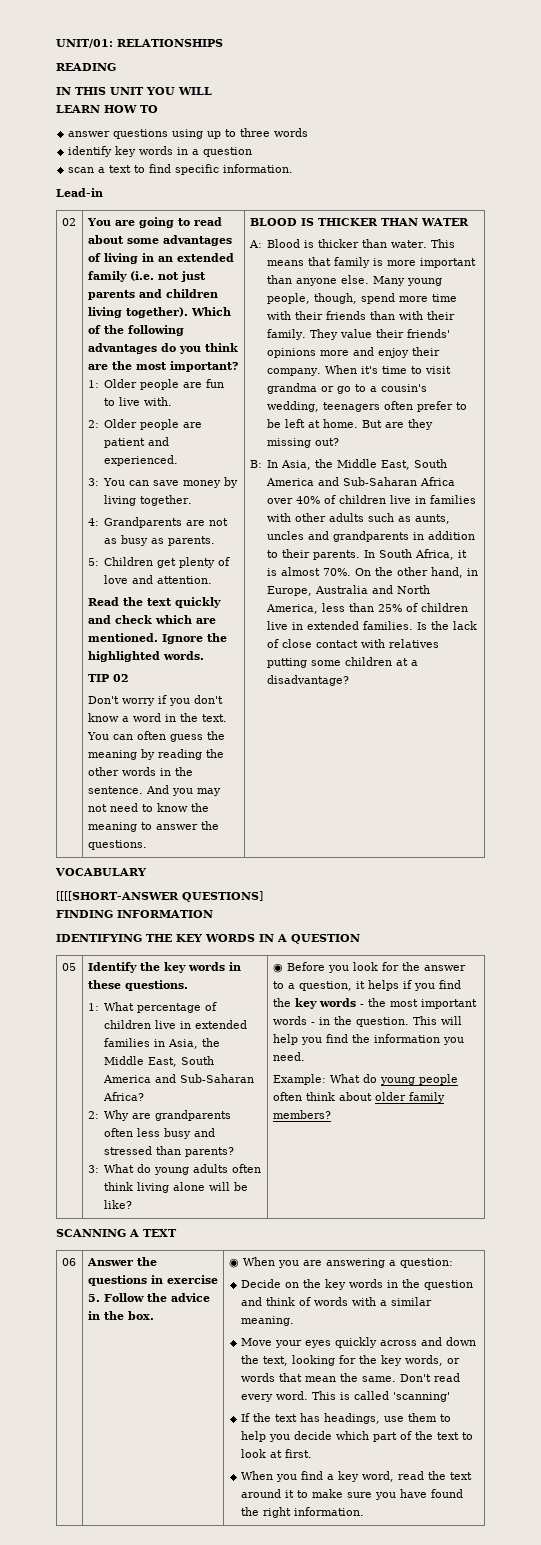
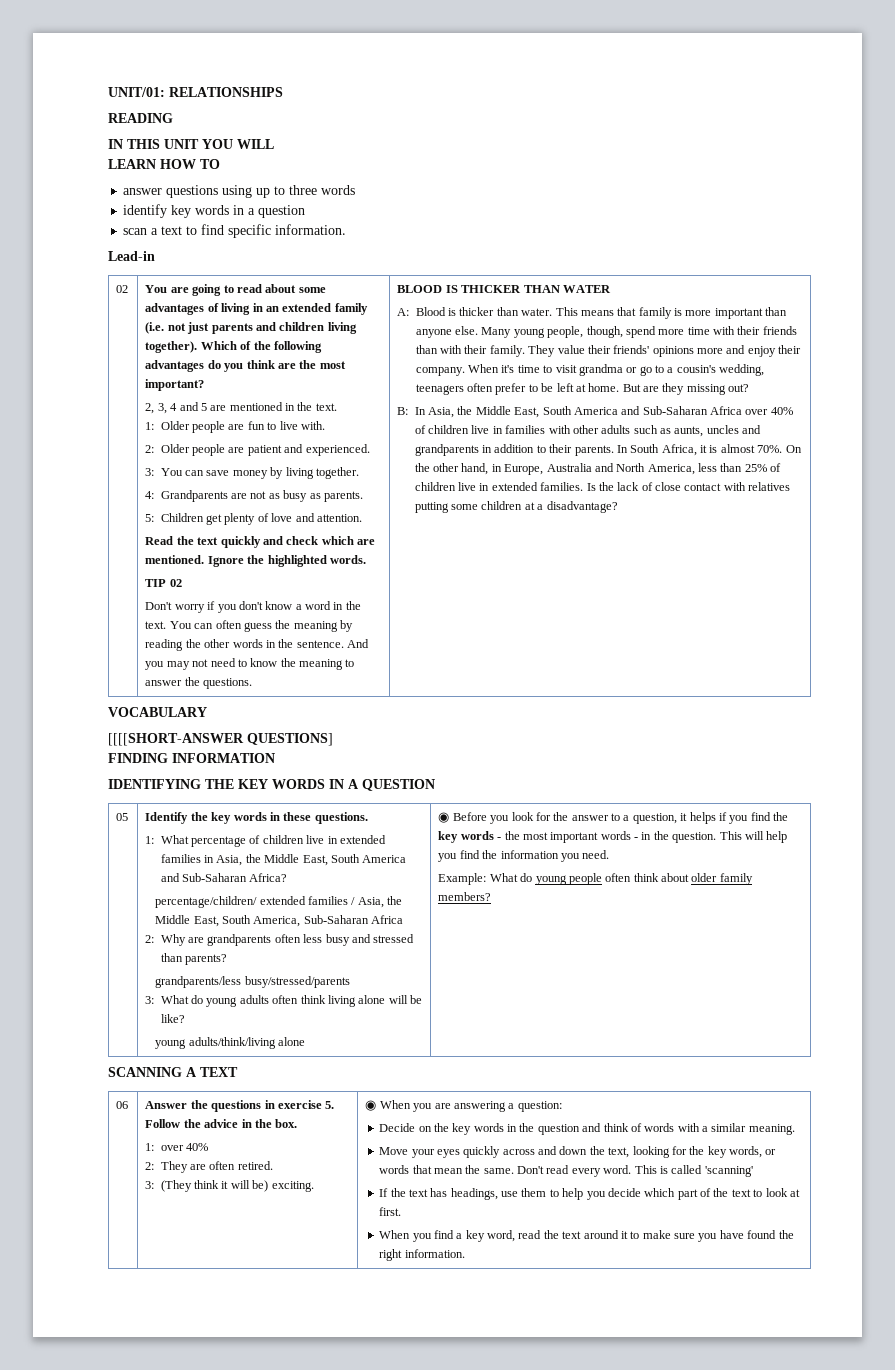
(238, 366) none -> [145,402,337,414] // 2, 3, 4 and 5 are mentioned in the text.
(145, 1096) none -> [155,896,403,908] [155,915,404,927] // percentage/children/ extended families / Asia, the Middle East, South America, Sub-Saharan Africa
(235, 1152) none -> [155,976,350,988] // grandparents/less busy/stressed/parents
(133, 1204) none -> [155,1037,306,1049] // young adults/think/living alone
(154, 1315) none -> [145,1143,208,1151] [145,1161,273,1173] [145,1180,314,1192] // 1: over 40% // 2: They are often retired. // 3: (They think it will be) exciting.

